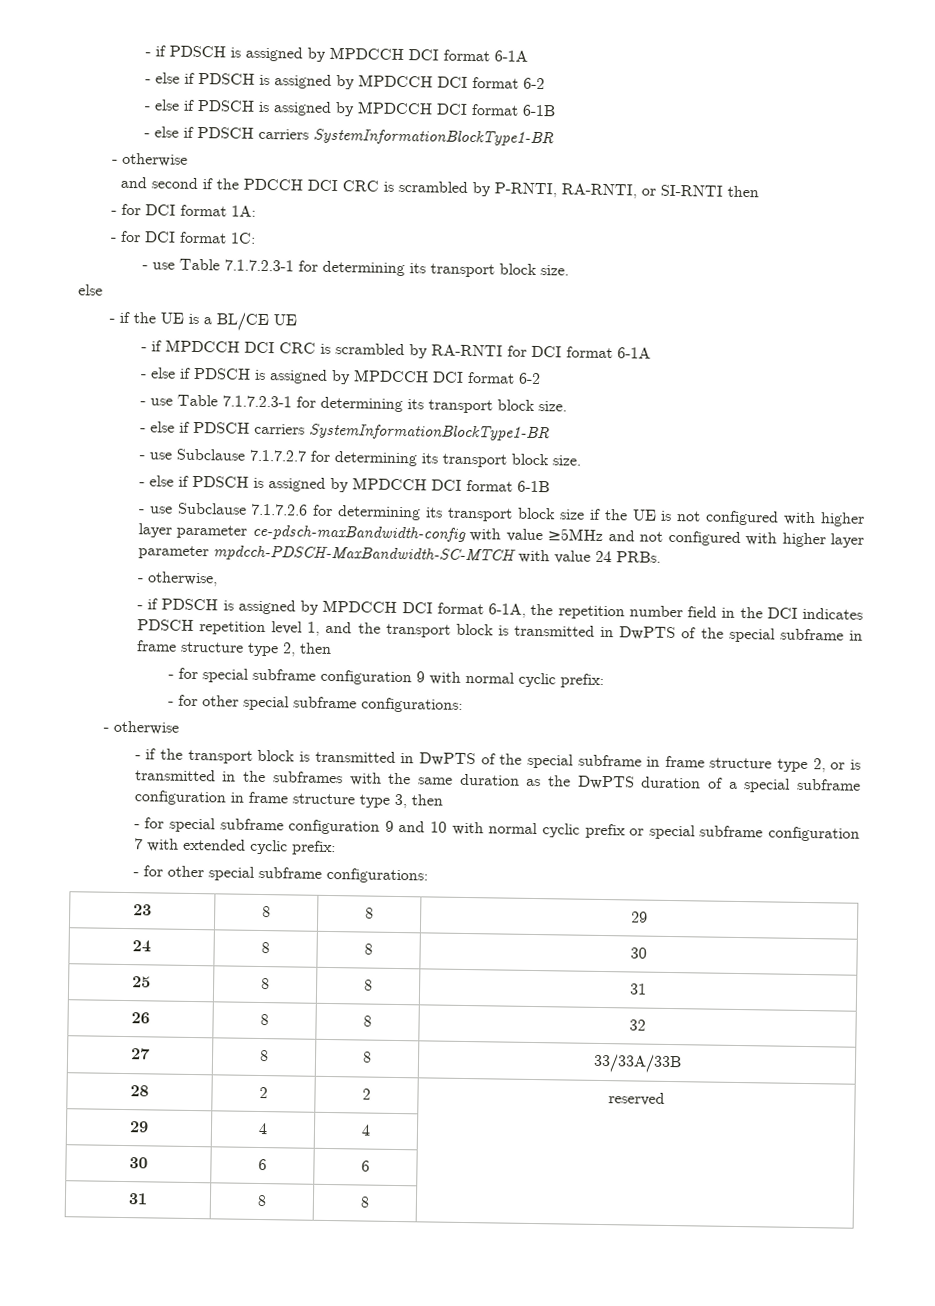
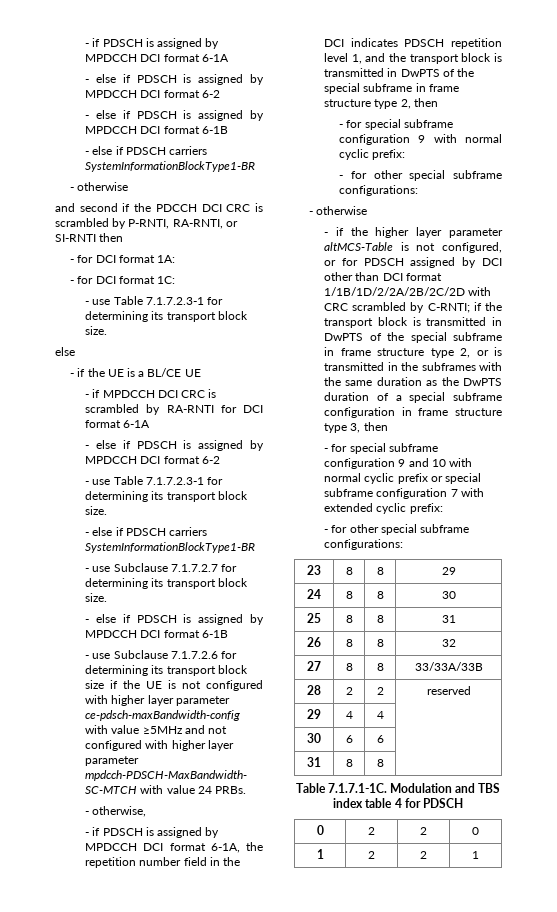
(184, 754) none -> [375,227,503,238] [324,242,502,253] [324,257,502,268] [324,272,442,281] [324,287,492,296] [324,302,502,313] higher layer parameter altMCS-Table is not configured, or for PDSCH assigned by DCI other than DCI format 1/1B/1D/2/2A/2B/2C/2D with CRC scrambled by C-RNTI; if the
(370, 1202) none -> [295,783,501,793] [333,798,463,808] [316,825,324,835] [368,827,375,835] [420,827,427,835] [472,827,479,835] [316,849,324,859] [368,851,375,859] [420,851,427,859] [472,851,479,859] // Table 7.1.7.1-1C. Modulation and TBS index table 4 for PDSCH // 0 | 2 | 2 | 0 // 1 | 2 | 2 | 1

